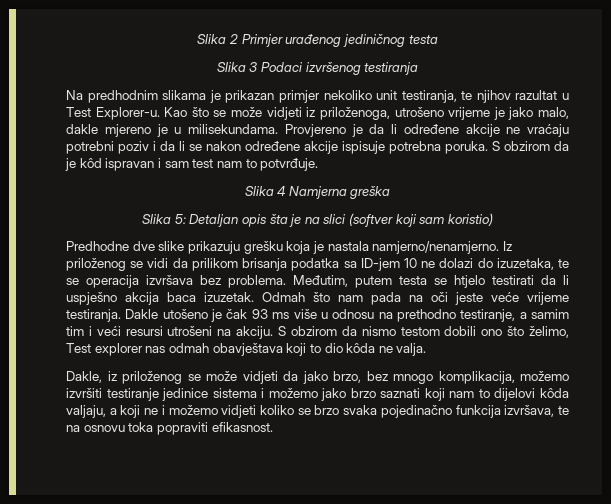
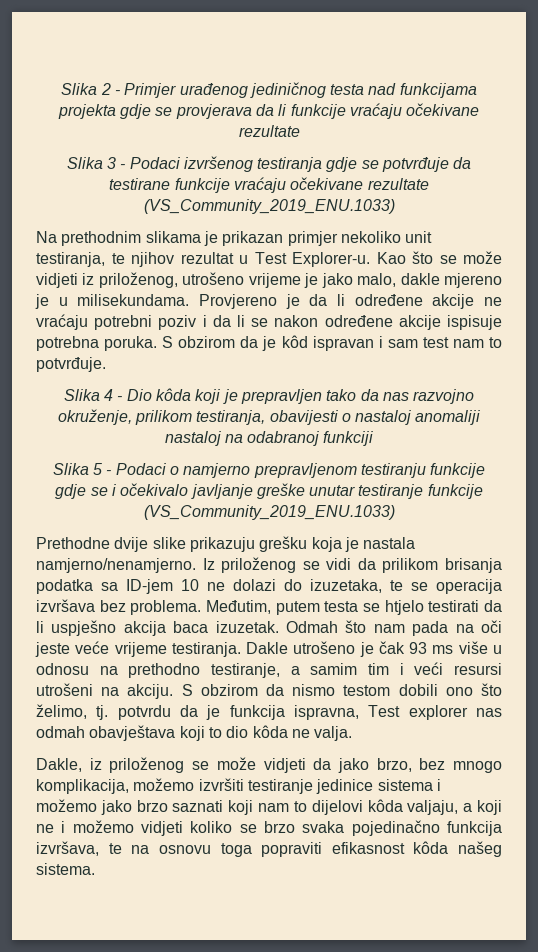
(239, 39) none -> [114,90,120,95] -
(438, 39) none -> [368,83,477,98] [57,103,480,119] [238,125,300,137] nad funkcijama projekta gdje se provjerava da li funkcije vraćaju očekivane rezultate
(259, 67) none -> [120,164,126,169] -
(419, 68) none -> [326,157,472,172] [109,177,429,193] [143,199,395,214] gdje se potvrđuje da testirane funkcije vraćaju očekivane rezultate (VS_Community_2019_ENU.1033)
[87,90,158,103] predhodnim -> [61,231,142,246] prethodnim
[515,90,558,100] razultat -> [180,252,234,264] rezultat
[319,107,390,120] priloženoga, -> [98,272,178,288] priloženog,
[288,186,391,199] [141,213,494,227] [66,241,155,251] Namjerna greška // Slika 5: Detaljan opis šta je na slici (softver koji sam koristio) // Predhodne dve -> [117,388,475,404] [57,409,481,425] [164,431,374,446] [52,463,486,478] [55,483,483,499] [143,505,395,520] [36,537,149,552] - Dio kôda koji je prepravljen tako da nas razvojno okruženje, prilikom testiranja, obavijesti o nastaloj anomaliji nastaloj na odabranoj funkciji // Slika 5 - Podaci o namjerno prepravljenom testiranju funkcije gdje se i očekivalo javljanje greške unutar testiranje funkcije (VS_Community_2019_ENU.1033) // Prethodne dvije
[162,309,208,319] utošeno -> [293,641,356,654] utrošeno
(569, 332) none -> [96,705,360,720] tj. potvrdu da je funkcija ispravna,
[128,422,273,435] toka popraviti efikasnost. -> [220,841,502,857] [36,863,95,875] toga popraviti efikasnost kôda našeg sistema.

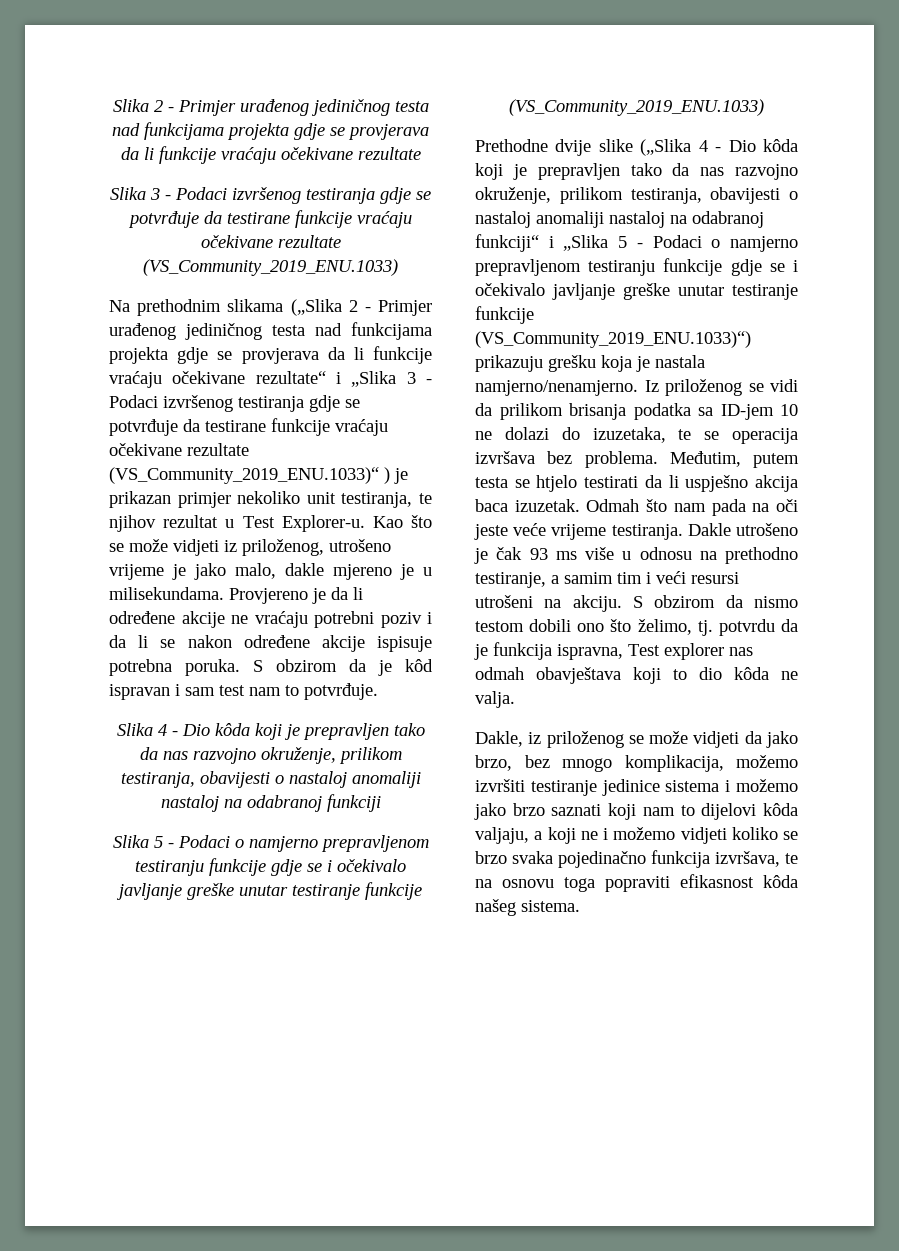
(201, 237) none -> [290,299,432,316] [109,322,432,340] [109,346,432,364] [109,371,432,388] [109,395,360,412] [109,418,388,436] [109,443,249,456] [109,467,390,484] („Slika 2 - Primjer urađenog jediničnog testa nad funkcijama projekta gdje se provjerava da li funkcije vraćaju očekivane rezultate“ i „Slika 3 - Podaci izvršenog testiranja gdje se potvrđuje da testirane funkcije vraćaju očekivane rezultate (VS_Community_2019_ENU.1033)“ )
(186, 543) none -> [640,139,798,156] [475,163,798,180] [475,187,798,204] [475,211,764,228] [475,234,798,252] [475,258,798,276] [475,283,798,300] [475,306,534,324] [475,331,751,348] („Slika 4 - Dio kôda koji je prepravljen tako da nas razvojno okruženje, prilikom testiranja, obavijesti o nastaloj anomaliji nastaloj na odabranoj funkciji“ i „Slika 5 - Podaci o namjerno prepravljenom testiranju funkcije gdje se i očekivalo javljanje greške unutar testiranje funkcije (VS_Community_2019_ENU.1033)“)

